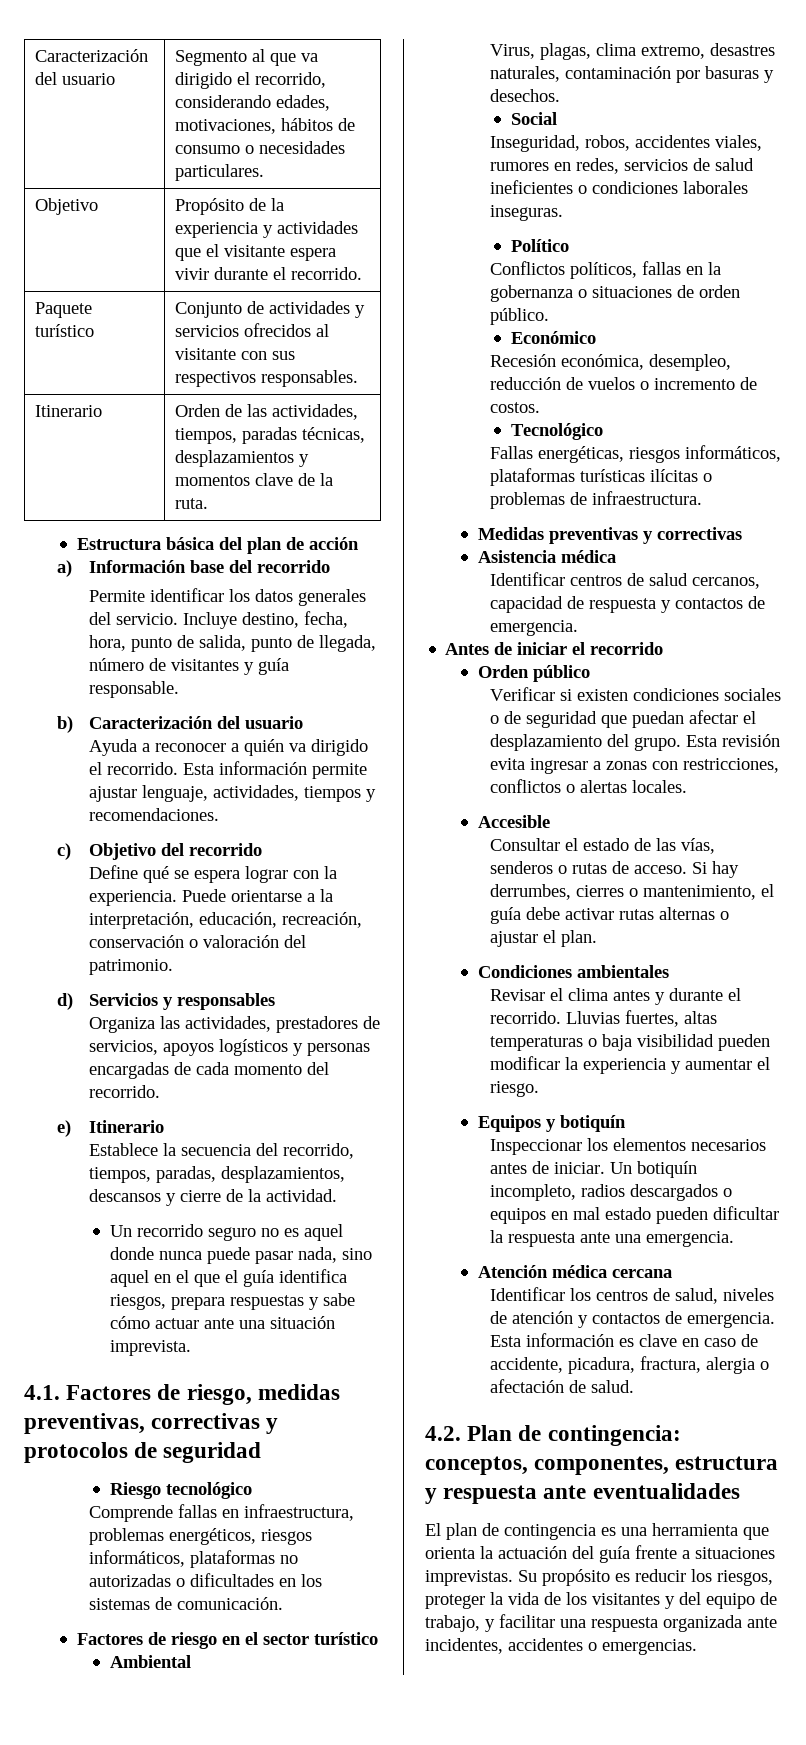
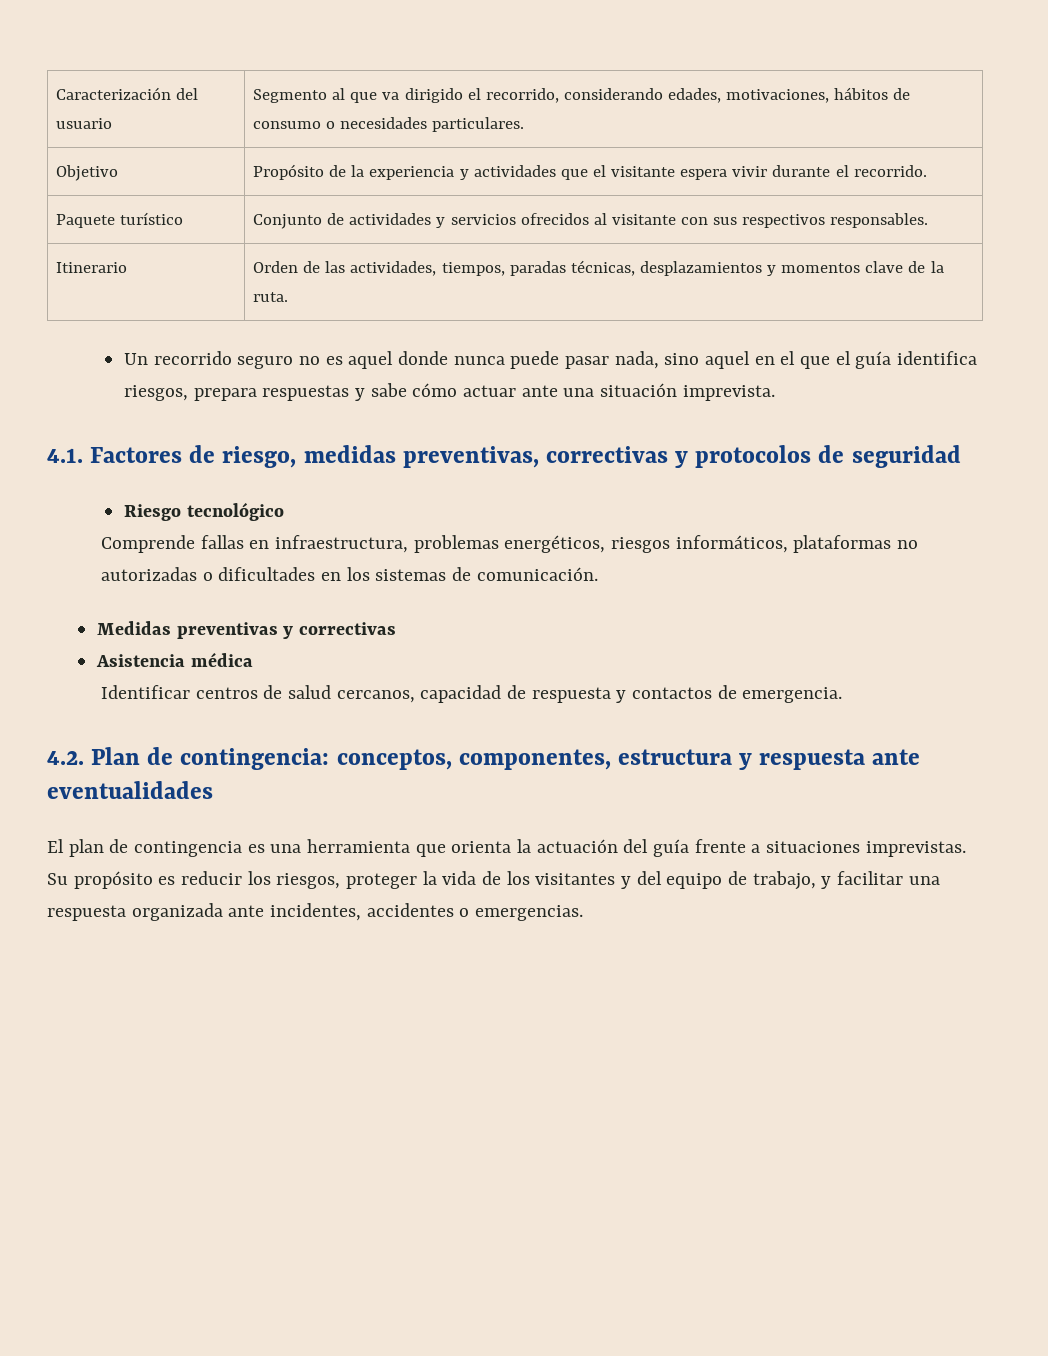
[76,537,359,554] [56,560,331,577] [89,588,367,606] [89,611,349,629] [89,635,377,652] [89,658,290,675] [89,681,180,698] [56,716,304,733] [89,739,369,756] [89,761,368,779] [89,785,377,802] [89,808,220,821] [56,843,263,860] [89,865,338,883] [89,889,334,906] [89,912,363,929] [89,935,307,948] [89,959,174,975] [56,993,276,1010] [89,1016,381,1033] [89,1039,371,1056] [89,1062,330,1079] [89,1085,161,1098] [56,1120,165,1137] [89,1143,355,1159] [89,1166,346,1183] [89,1189,338,1206] // Estructura básica del plan de acción // a) Información base del recorrido // Permite identificar los datos generales del servicio. Incluye destino, fecha, hora, punto de salida, punto de llegada, número de visitantes y guía responsable. // b) Caracterización del usuario // Ayuda a reconocer a quién va dirigido el recorrido. Esta información permite ajustar lenguaje, actividades, tiempos y recomendaciones. // c) Objetivo del recorrido // Define qué se espera lograr con la experiencia. Puede orientarse a la interpretación, educación, recreación, conservación o valoración del patrimonio. // d) Servicios y responsables // Organiza las actividades, prestadores de servicios, apoyos logísticos y personas encargadas de cada momento del recorrido. // e) Itinerario // Establece la secuencia del recorrido, tiempos, paradas, desplazamientos, descansos y cierre de la actividad. -> (289, 297) none
[76,1632,378,1649] [109,1655,191,1668] [490,43,776,60] [490,66,775,83] [490,89,561,102] [510,112,557,125] [490,135,763,152] [490,158,755,174] [490,180,749,194] [490,205,564,221] [510,239,569,252] [490,261,722,279] [490,285,741,302] [490,308,550,325] [510,331,596,344] [490,354,732,371] [490,377,758,390] [490,402,541,413] [510,423,603,440] [490,445,782,463] [490,468,713,486] [490,491,703,509] // Factores de riesgo en el sector turístico // Ambiental // Virus, plagas, clima extremo, desastres naturales, contaminación por basuras y desechos. // Social // Inseguridad, robos, accidentes viales, rumores en redes, servicios de salud ineficientes o condiciones laborales inseguras. // Político // Conflictos políticos, fallas en la gobernanza o situaciones de orden público. // Económico // Recesión económica, desempleo, reducción de vuelos o incremento de costos. // Tecnológico // Fallas energéticas, riesgos informáticos, plataformas turísticas ilícitas o problemas de infraestructura. -> (598, 574) none
[445,642,664,655] [477,665,590,682] [490,687,782,701] [490,710,757,728] [490,734,781,751] [490,758,780,774] [490,779,688,793] [477,815,550,828] [490,838,716,854] [490,861,740,878] [490,884,775,900] [490,907,730,924] [490,930,598,947] [477,965,669,978] [490,988,742,1005] [490,1010,718,1027] [490,1034,771,1051] [490,1056,771,1074] [490,1081,540,1097] [477,1115,626,1132] [490,1138,767,1155] [490,1161,698,1178] [490,1184,733,1201] [490,1206,780,1224] [490,1230,735,1247] [477,1265,672,1278] [490,1287,775,1304] [490,1311,776,1328] [490,1333,759,1347] [490,1356,770,1374] [490,1379,635,1393] // Antes de iniciar el recorrido // Orden público // Verificar si existen condiciones sociales o de seguridad que puedan afectar el desplazamiento del grupo. Esta revisión evita ingresar a zonas con restricciones, conflictos o alertas locales. // Accesible // Consultar el estado de las vías, senderos o rutas de acceso. Si hay derrumbes, cierres o mantenimiento, el guía debe activar rutas alternas o ajustar el plan. // Condiciones ambientales // Revisar el clima antes y durante el recorrido. Lluvias fuertes, altas temperaturas o baja visibilidad pueden modificar la experiencia y aumentar el riesgo. // Equipos y botiquín // Inspeccionar los elementos necesarios antes de iniciar. Un botiquín incompleto, radios descargados o equipos en mal estado pueden dificultar la respuesta ante una emergencia. // Atención médica cercana // Identificar los centros de salud, niveles de atención y contactos de emergencia. Esta información es clave en caso de accidente, picadura, fractura, alergia o afectación de salud. -> (843, 695) none

